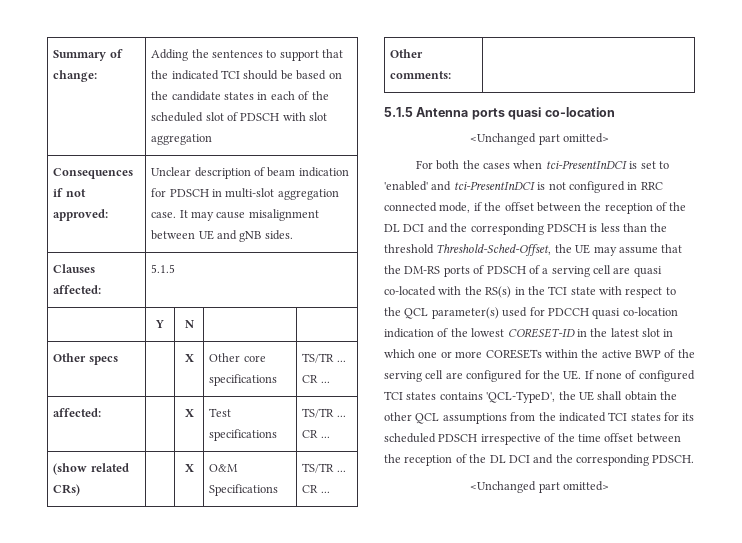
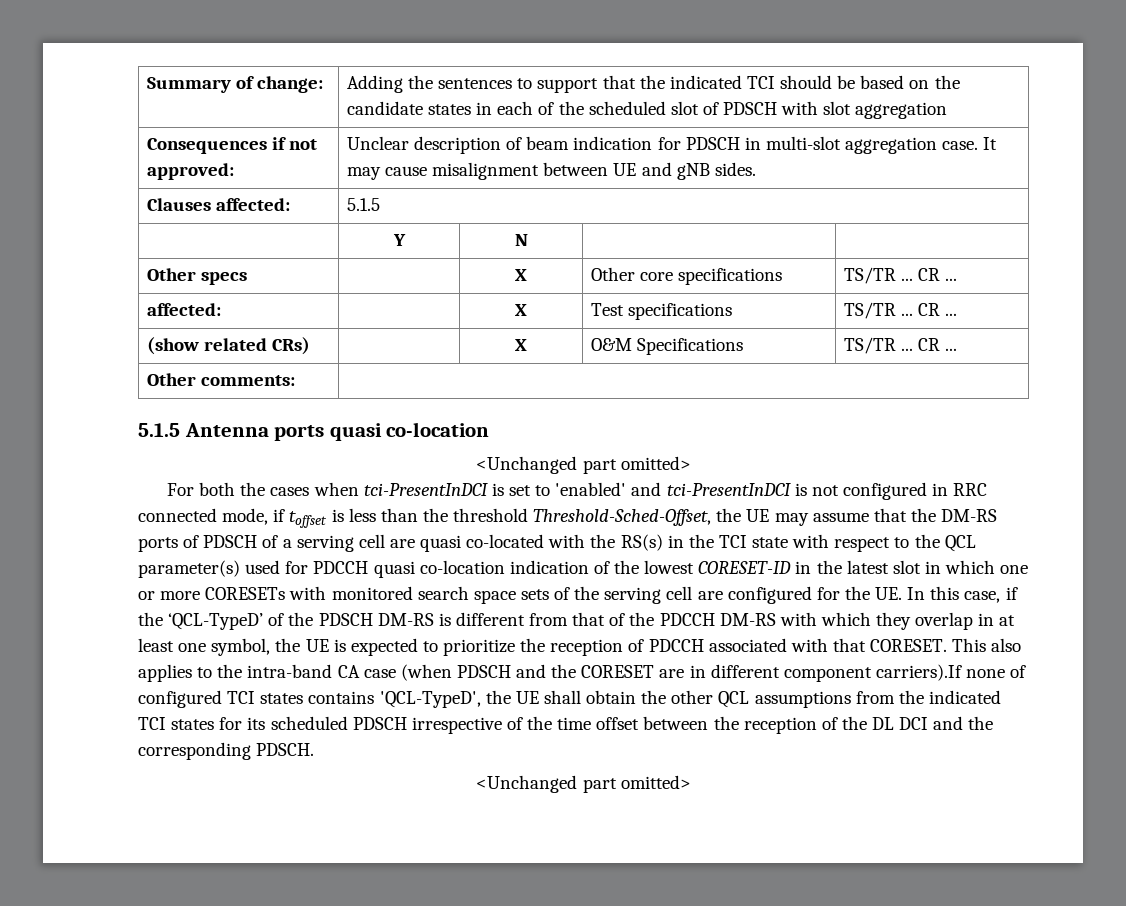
[484,202,687,214] [384,223,586,235] the offset between the reception of the DL DCI and the corresponding PDSCH -> [289,511,328,528] toffset
[544,349,661,358] within the active BWP -> [289,586,549,604] with monitored search space sets
[584,370,594,379] If -> [907,586,1018,603] [138,612,1016,630] [138,638,1022,656] [138,664,962,682] In this case, if the ‘QCL-TypeD’ of the PDSCH DM-RS is different from that of the PDCCH DM-RS with which they overlap in at least one symbol, the UE is expected to prioritize the reception of PDCCH associated with that CORESET. This also applies to the intra-band CA case (when PDSCH and the CORESET are in different component carriers).If

